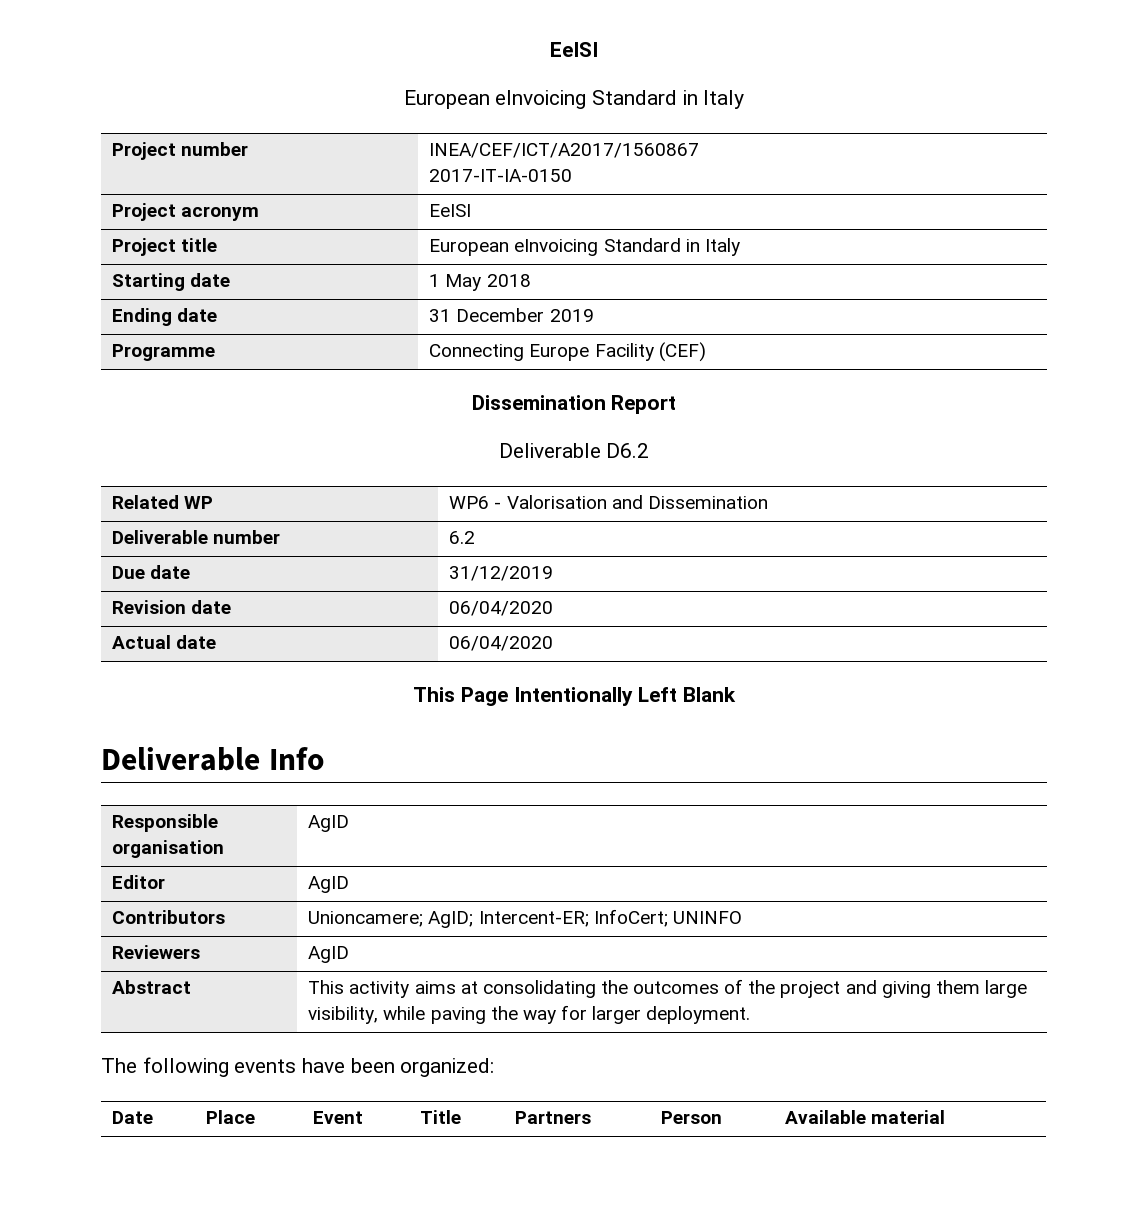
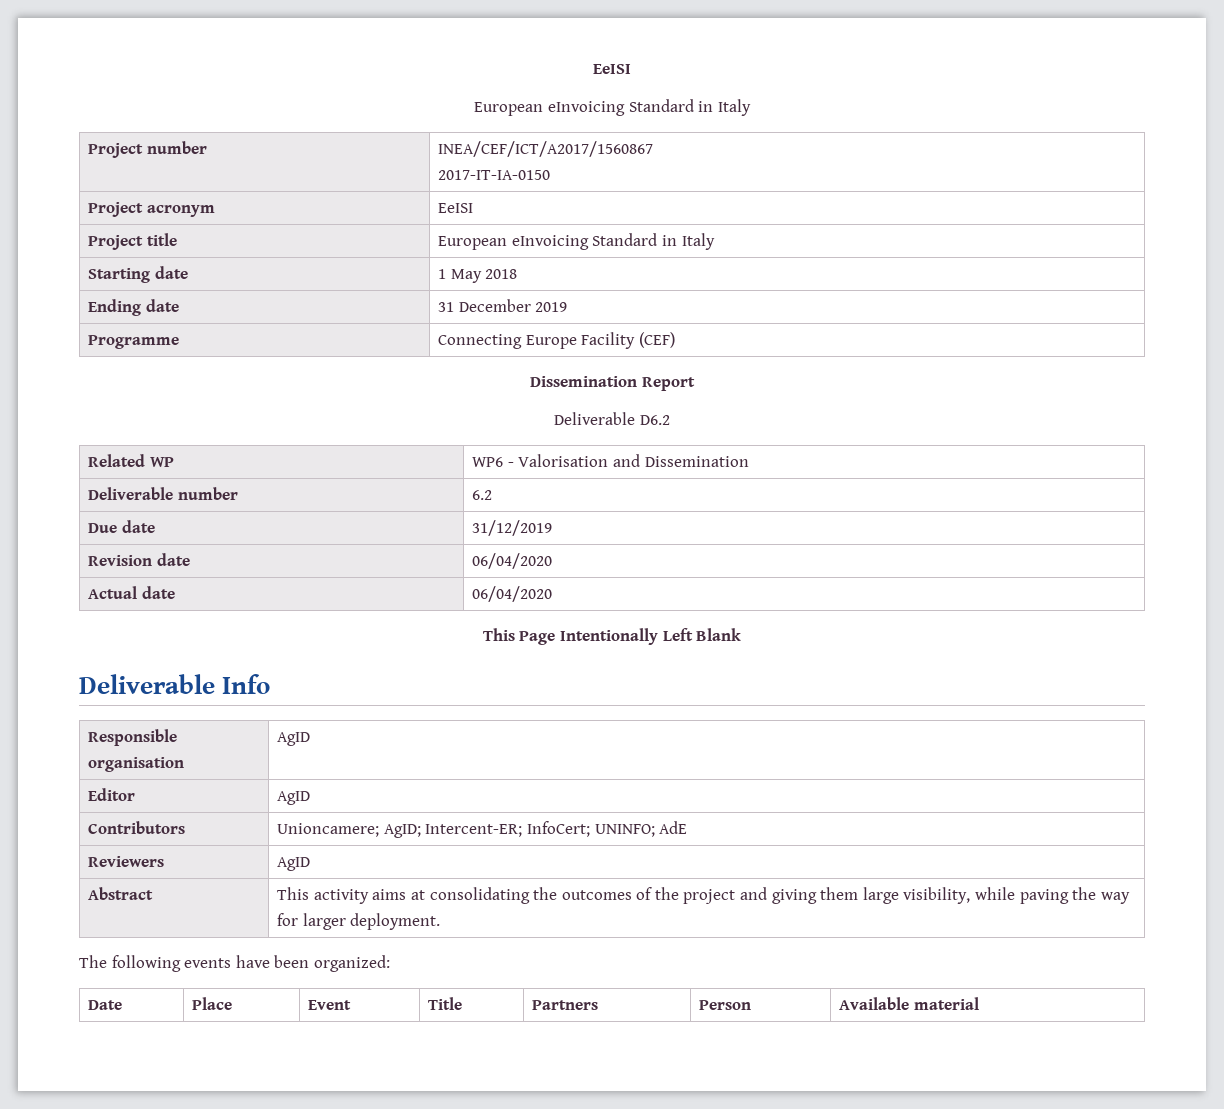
[672,911,742,924] UNINFO -> [594,821,688,837] UNINFO; AdE

